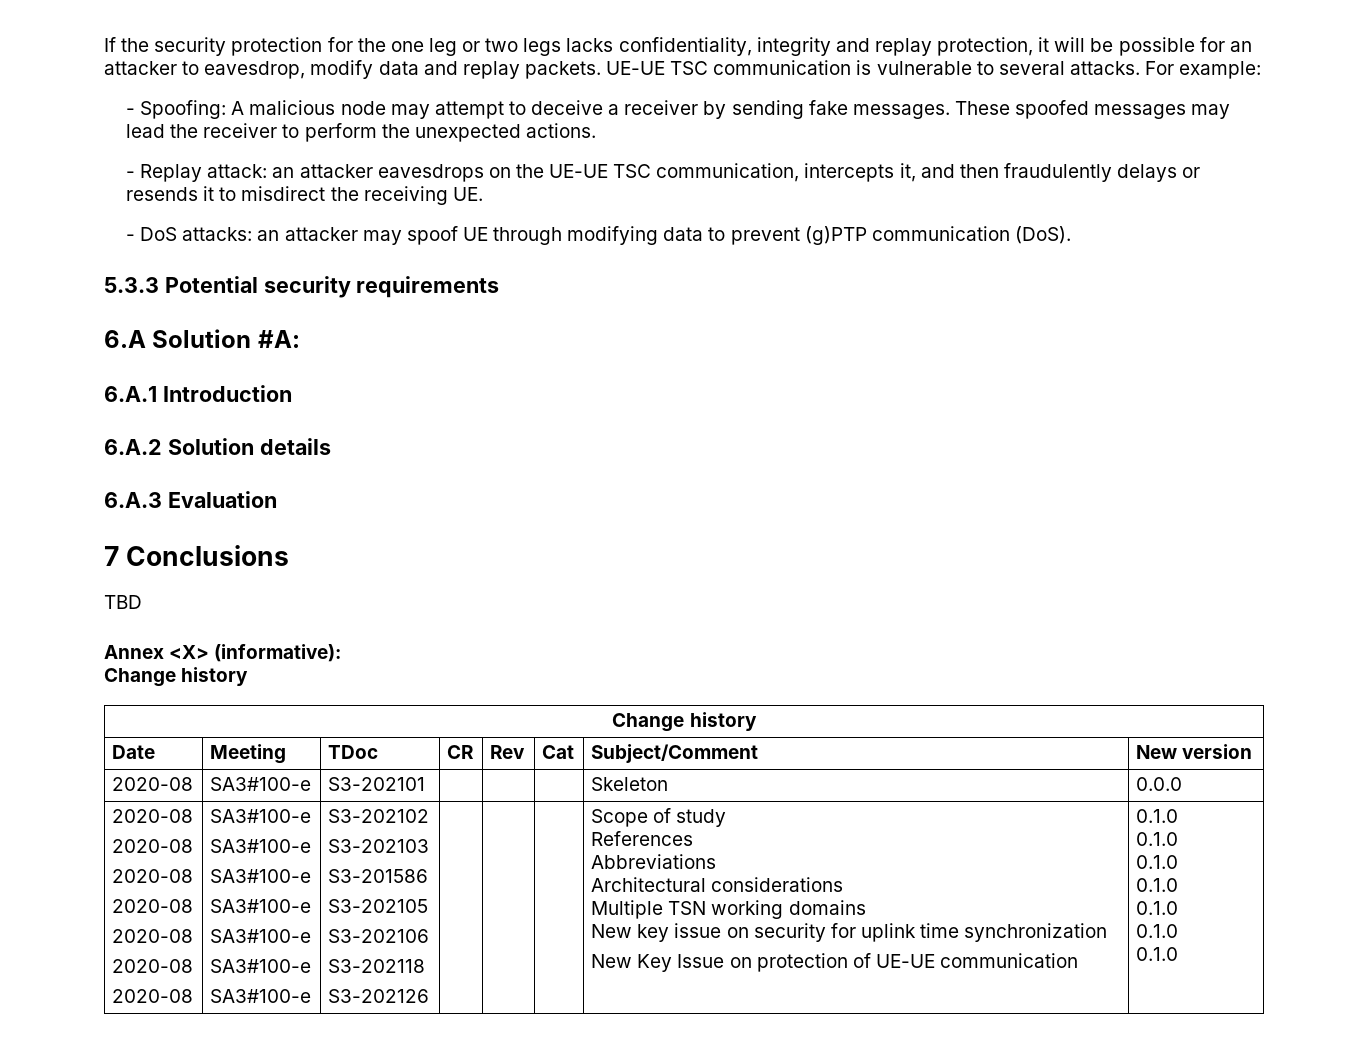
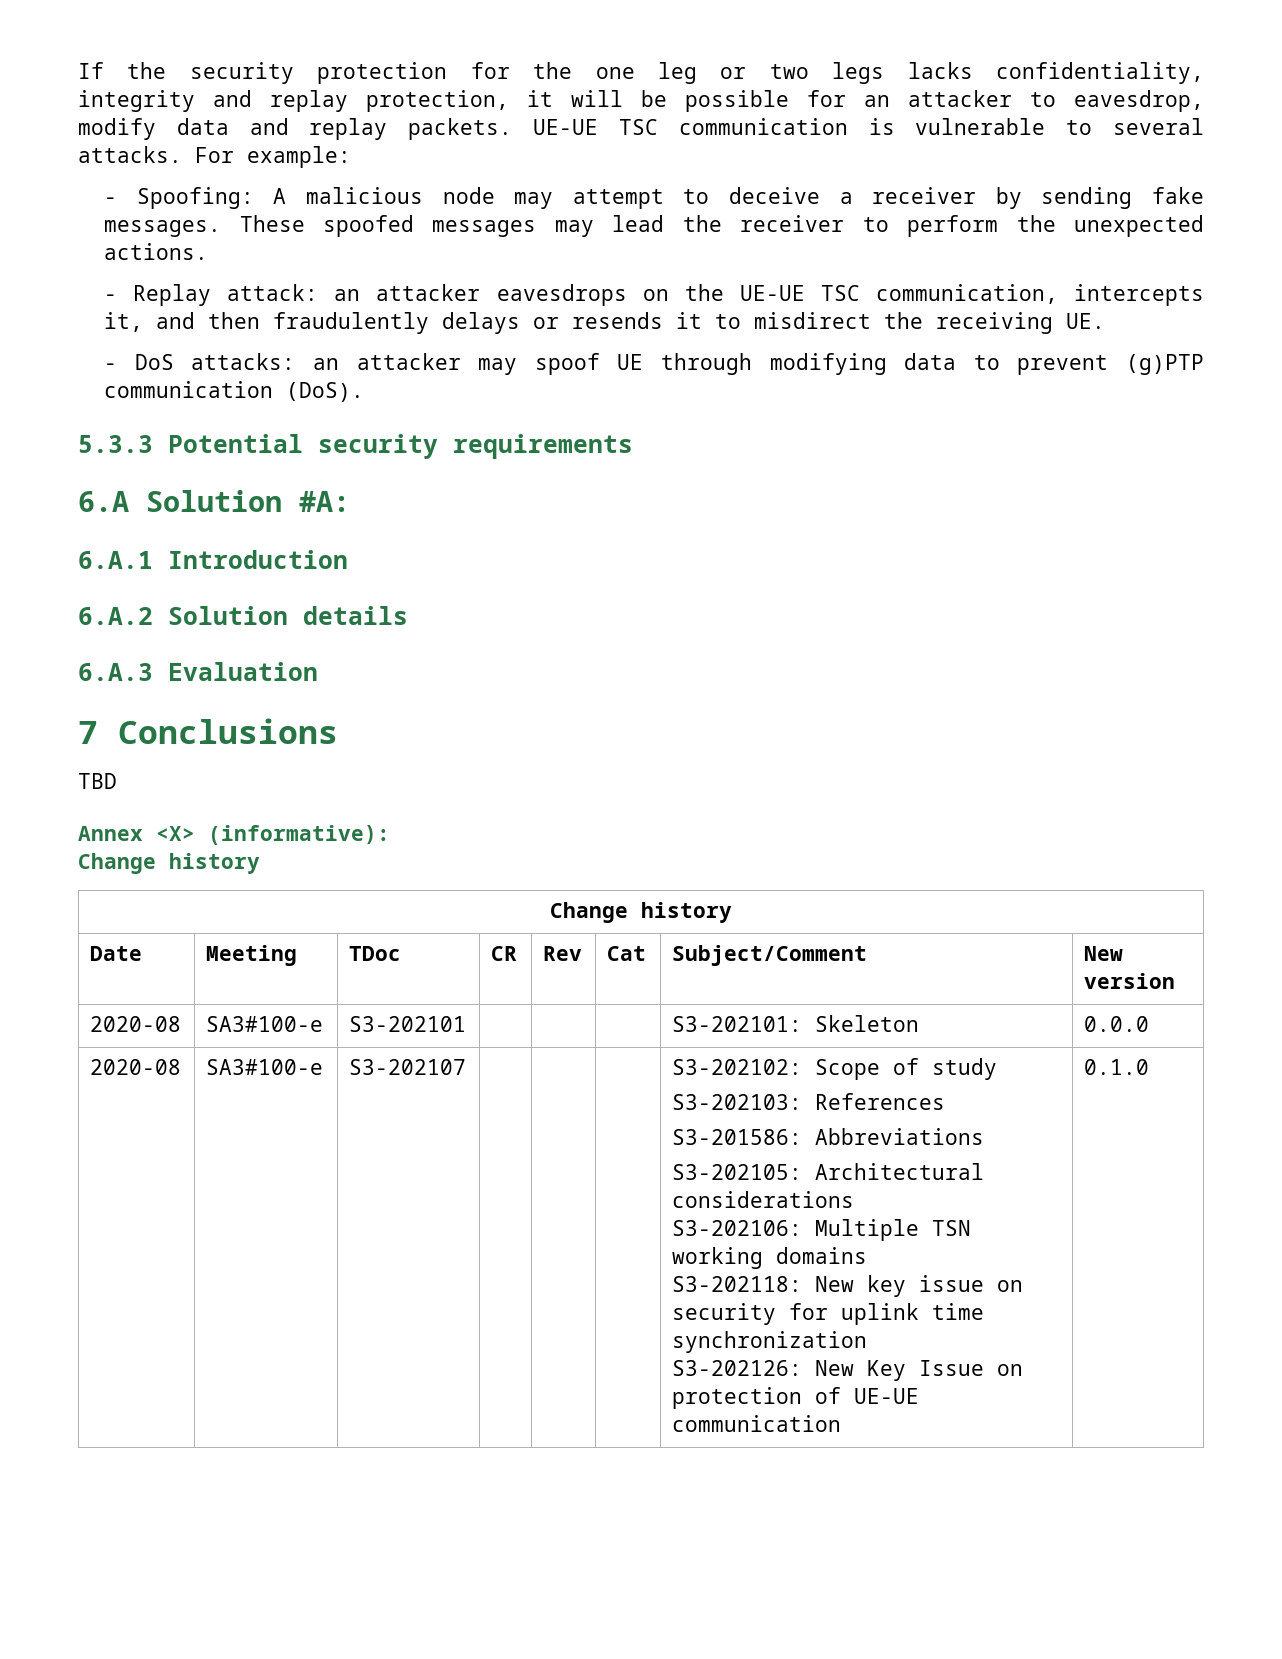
(426, 784) none -> [672,1016,803,1032] S3-202101:
[112,839,194,853] [112,869,194,883] [112,899,194,913] [112,929,194,943] [112,959,194,973] [112,989,194,1003] [210,809,312,823] [210,839,312,853] [210,869,312,883] [210,899,312,913] [210,929,312,943] [210,959,312,973] [210,989,312,1003] [328,809,430,823] [328,839,430,853] [328,869,429,883] [328,899,429,913] [328,929,430,943] [328,959,426,973] [328,989,430,1003] // 2020-08 // 2020-08 // 2020-08 // 2020-08 // 2020-08 // 2020-08 | SA3#100-e // SA3#100-e // SA3#100-e // SA3#100-e // SA3#100-e // SA3#100-e // SA3#100-e | S3-202102 // S3-202103 // S3-201586 // S3-202105 // S3-202106 // S3-202118 // S3-202126 | | | | -> [206,1059,324,1075] [349,1059,467,1075] [672,1059,803,1075] | SA3#100-e | S3-202107 | | | | S3-202102:
(727, 818) none -> [672,1094,803,1110] S3-202103:
(694, 838) none -> [672,1129,803,1145] S3-201586:
(717, 861) none -> [672,1164,803,1180] S3-202105:
(844, 884) none -> [672,1220,803,1236] S3-202106:
(866, 907) none -> [672,1276,803,1292] S3-202118:
(1108, 932) none -> [672,1360,803,1376] S3-202126:
[1136,832,1179,846] [1136,855,1179,869] [1136,878,1179,892] [1136,901,1179,915] [1136,924,1179,938] [1136,947,1179,961] // 0.1.0 // 0.1.0 // 0.1.0 // 0.1.0 // 0.1.0 // 0.1.0 -> (1150, 1067) none

